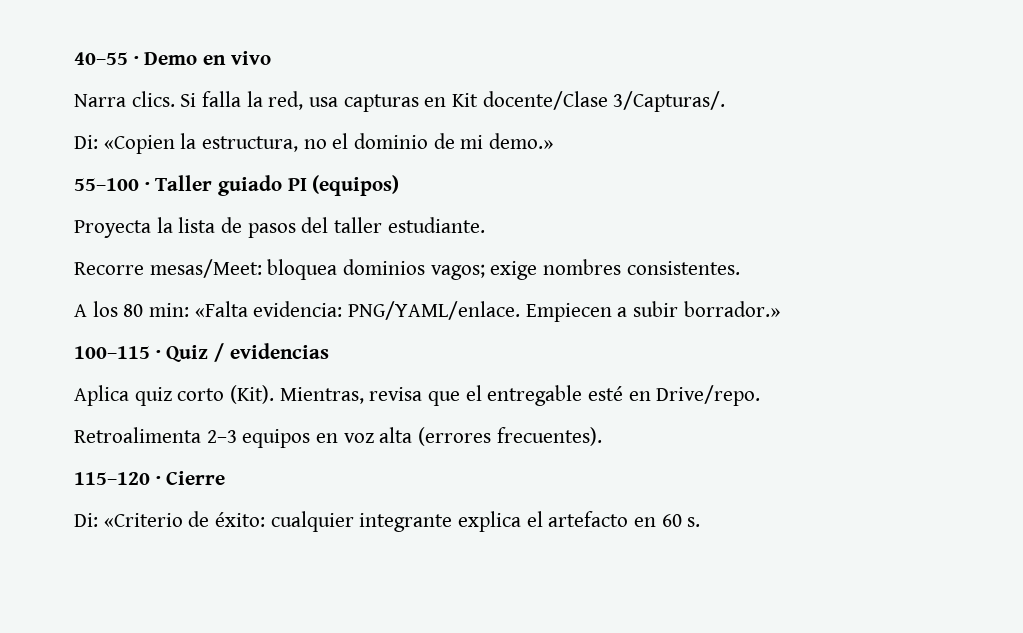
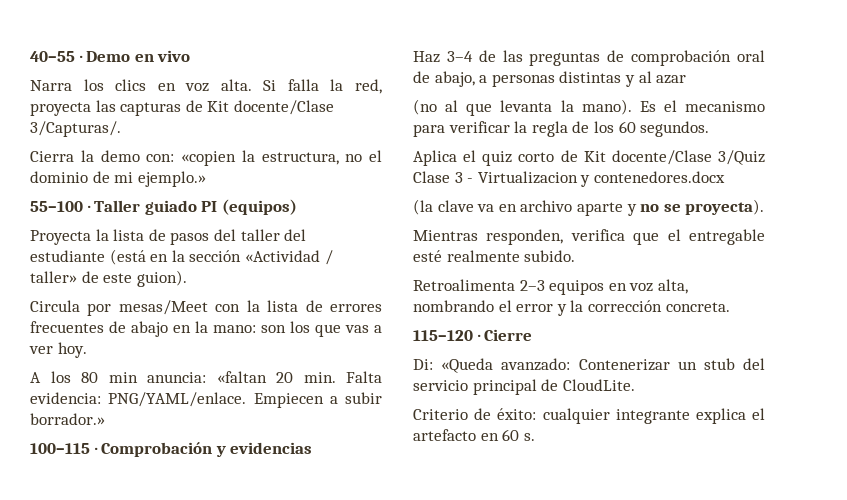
[131,91,726,112] [74,135,175,154] clics. Si falla la red, usa capturas en Kit docente/Clase 3/Capturas/. // Di: «Copien -> [83,79,382,94] [30,100,334,116] [30,121,121,137] [30,150,236,166] los clics en voz alta. Si falla la red, proyecta las capturas de Kit docente/Clase 3/Capturas/. // Cierra la demo con: «copien
[489,133,554,149] demo.» -> [137,171,206,187] ejemplo.»
[387,217,485,233] [74,259,740,280] [74,301,248,317] estudiante. // Recorre mesas/Meet: bloquea dominios vagos; exige nombres consistentes. // A los 80 min: «Falta -> [284,229,307,241] [30,249,333,265] [30,270,187,287] [30,300,382,316] [30,321,382,337] [29,342,87,358] [30,371,382,383] del estudiante (está en la sección «Actividad / taller» de este guion). // Circula por mesas/Meet con la lista de errores frecuentes de abajo en la mano: son los que vas a ver hoy. // A los 80 min anuncia: «faltan 20 min. Falta
[166,343,225,362] Quiz / -> [101,442,226,457] Comprobación y
(329, 351) none -> [413,50,765,66] [413,71,687,87] [413,99,765,116] [413,121,710,137] // Haz 3–4 de las preguntas de comprobación oral de abajo, a personas distintas y al azar // (no al que levanta la mano). Es el mecanismo para verificar la regla de los 60 segundos.
(129, 395) none -> [463,150,477,162] el
[230,385,423,404] (Kit). Mientras, revisa -> [560,150,765,165] [413,171,725,187] [413,199,765,216] [413,229,625,245] de Kit docente/Clase 3/Quiz Clase 3 - Virtualizacion y contenedores.docx // (la clave va en archivo aparte y no se proyecta). // Mientras responden, verifica
[628,385,761,406] en Drive/repo. -> [446,250,576,262] realmente subido.
[379,427,602,446] [74,471,226,485] [74,513,183,527] alta (errores frecuentes). // 115–120 · Cierre // Di: «Criterio -> [657,279,688,294] [413,300,730,316] [413,329,533,341] [413,358,765,373] [413,379,635,395] [413,409,468,420] alta, nombrando el error y la corrección concreta. // 115–120 · Cierre // Di: «Queda avanzado: Contenerizar un stub del servicio principal de CloudLite. // Criterio

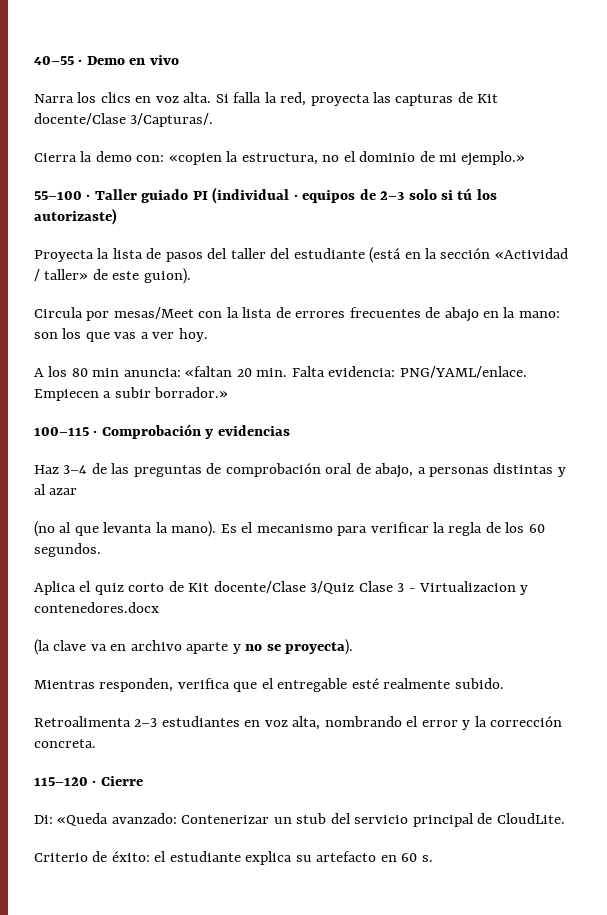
[221,199,297,215] (equipos) -> [212,187,497,204] [34,208,117,225] (individual · equipos de 2–3 solo si tú los autorizaste)
[549,280,605,295] equipos -> [161,716,240,727] estudiantes
[542,408,765,424] cualquier integrante explica el -> [154,851,312,865] el estudiante explica su

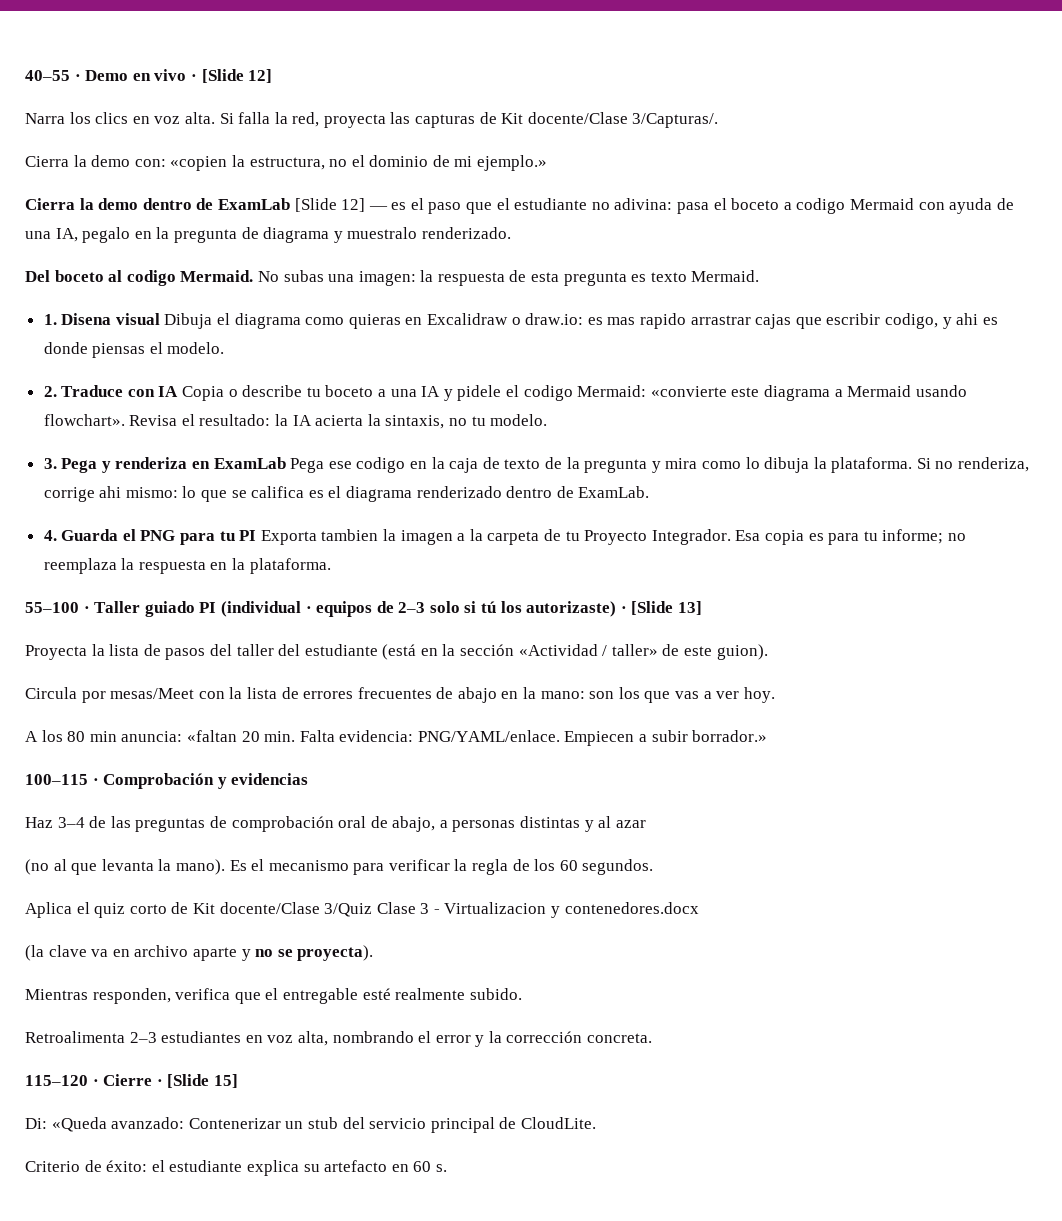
(179, 60) none -> [190,69,273,83] · [Slide 12]
(526, 158) none -> [25,198,1014,214] [25,227,511,243] [25,270,760,286] [43,313,998,329] [43,342,225,358] [43,385,967,401] [43,414,548,429] [43,457,1030,473] [43,486,650,502] [43,529,966,545] [43,558,331,574] // Cierra la demo dentro de ExamLab [Slide 12] — es el paso que el estudiante no adivina: pasa el boceto a codigo Mermaid con ayuda de una IA, pegalo en la pregunta de diagrama y muestralo renderizado. // Del boceto al codigo Mermaid. No subas una imagen: la respuesta de esta pregunta es texto Mermaid. // 1. Disena visual Dibuja el diagrama como quieras en Excalidraw o draw.io: es mas rapido arrastrar cajas que escribir codigo, y ahi es donde piensas el modelo. // 2. Traduce con IA Copia o describe tu boceto a una IA y pidele el codigo Mermaid: «convierte este diagrama a Mermaid usando flowchart». Revisa el resultado: la IA acierta la sintaxis, no tu modelo. // 3. Pega y renderiza en ExamLab Pega ese codigo en la caja de texto de la pregunta y mira como lo dibuja la plataforma. Si no renderiza, corrige ahi mismo: lo que se califica es el diagrama renderizado dentro de ExamLab. // 4. Guarda el PNG para tu PI Exporta tambien la imagen a la carpeta de tu Proyecto Integrador. Esa copia es para tu informe; no reemplaza la respuesta en la plataforma.
(117, 216) none -> [620,601,703,615] · [Slide 13]
(143, 781) none -> [156,1074,238,1088] · [Slide 15]

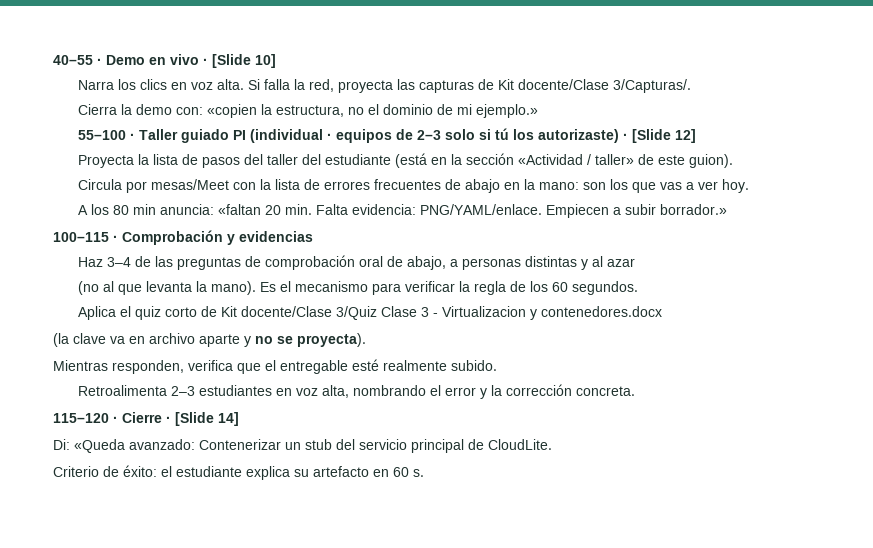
[248,69,273,83] 12] -> [255,54,276,68] 10]
[25,198,1014,214] [25,227,511,243] [25,270,760,286] [43,313,998,329] [43,342,225,358] [43,385,967,401] [43,414,548,429] [43,457,1030,473] [43,486,650,502] [43,529,966,545] [43,558,331,574] // Cierra la demo dentro de ExamLab [Slide 12] — es el paso que el estudiante no adivina: pasa el boceto a codigo Mermaid con ayuda de una IA, pegalo en la pregunta de diagrama y muestralo renderizado. // Del boceto al codigo Mermaid. No subas una imagen: la respuesta de esta pregunta es texto Mermaid. // 1. Disena visual Dibuja el diagrama como quieras en Excalidraw o draw.io: es mas rapido arrastrar cajas que escribir codigo, y ahi es donde piensas el modelo. // 2. Traduce con IA Copia o describe tu boceto a una IA y pidele el codigo Mermaid: «convierte este diagrama a Mermaid usando flowchart». Revisa el resultado: la IA acierta la sintaxis, no tu modelo. // 3. Pega y renderiza en ExamLab Pega ese codigo en la caja de texto de la pregunta y mira como lo dibuja la plataforma. Si no renderiza, corrige ahi mismo: lo que se califica es el diagrama renderizado dentro de ExamLab. // 4. Guarda el PNG para tu PI Exporta tambien la imagen a la carpeta de tu Proyecto Integrador. Esa copia es para tu informe; no reemplaza la respuesta en la plataforma. -> (539, 111) none
[678,601,703,615] 13] -> [675,129,697,143] 12]
[213,1074,238,1088] 15] -> [218,412,239,426] 14]

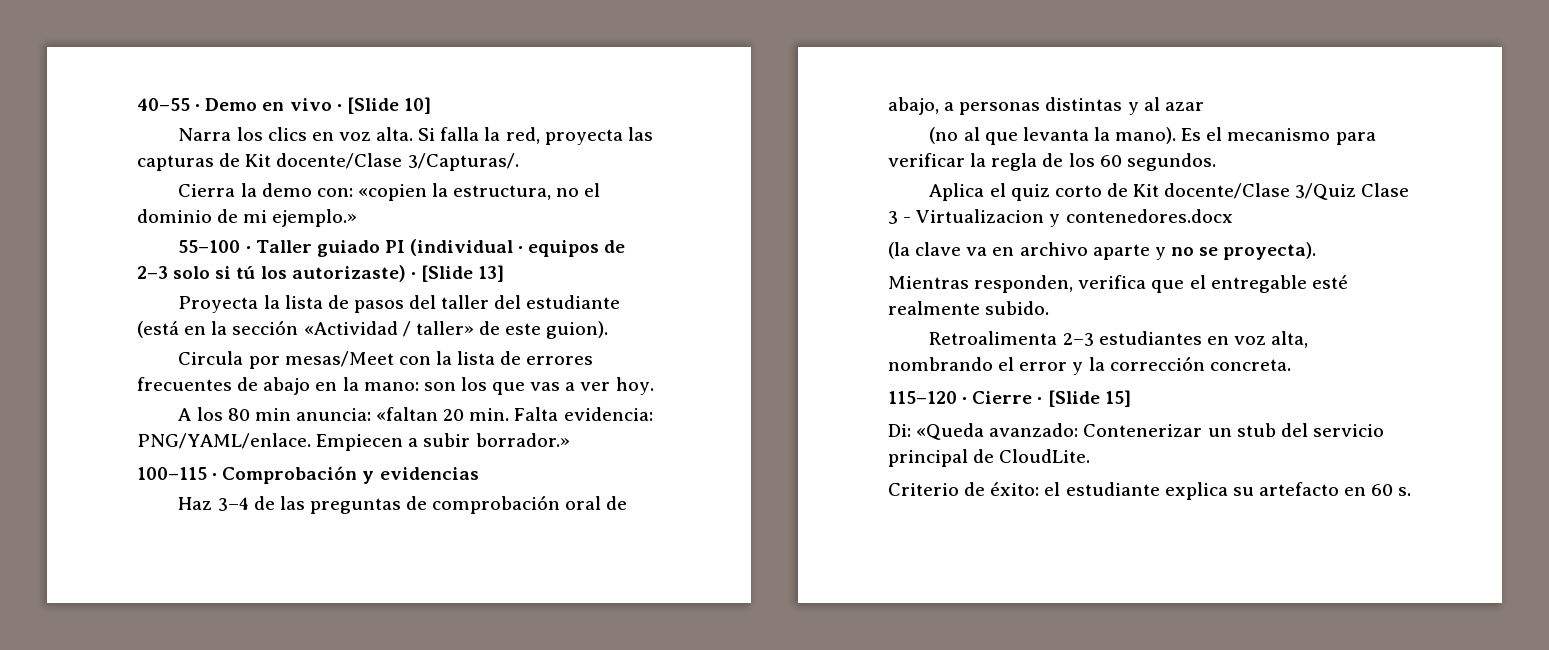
[675,129,697,143] 12] -> [478,265,505,282] 13]
[218,412,239,426] 14] -> [1104,390,1131,407] 15]

